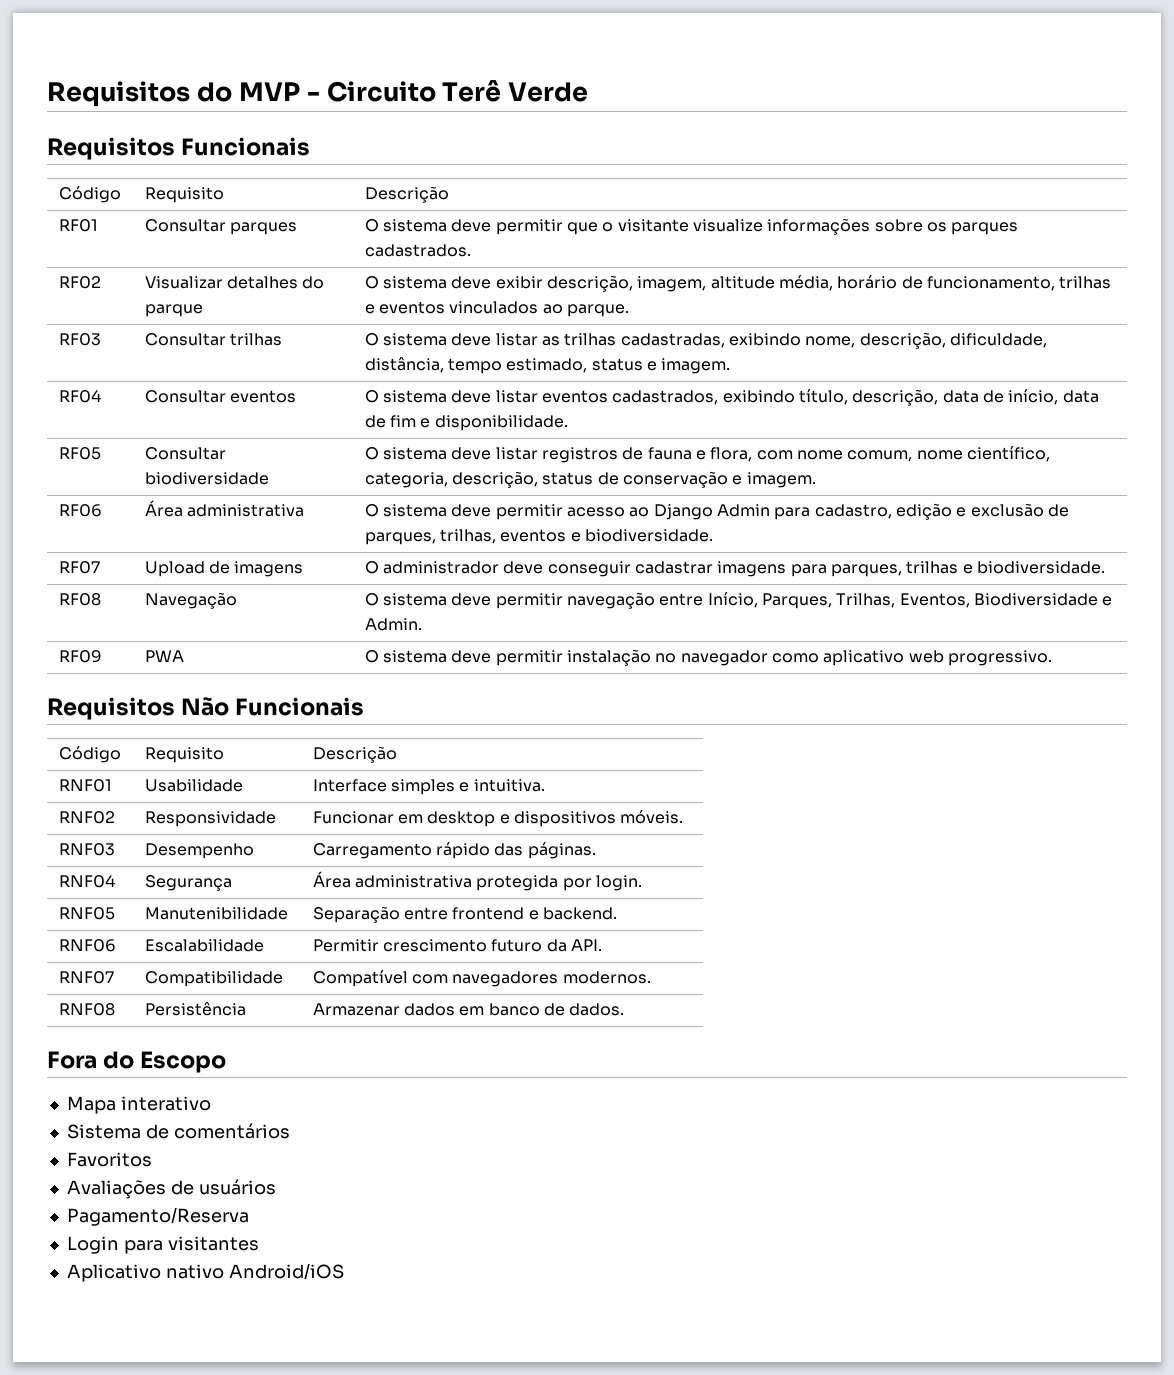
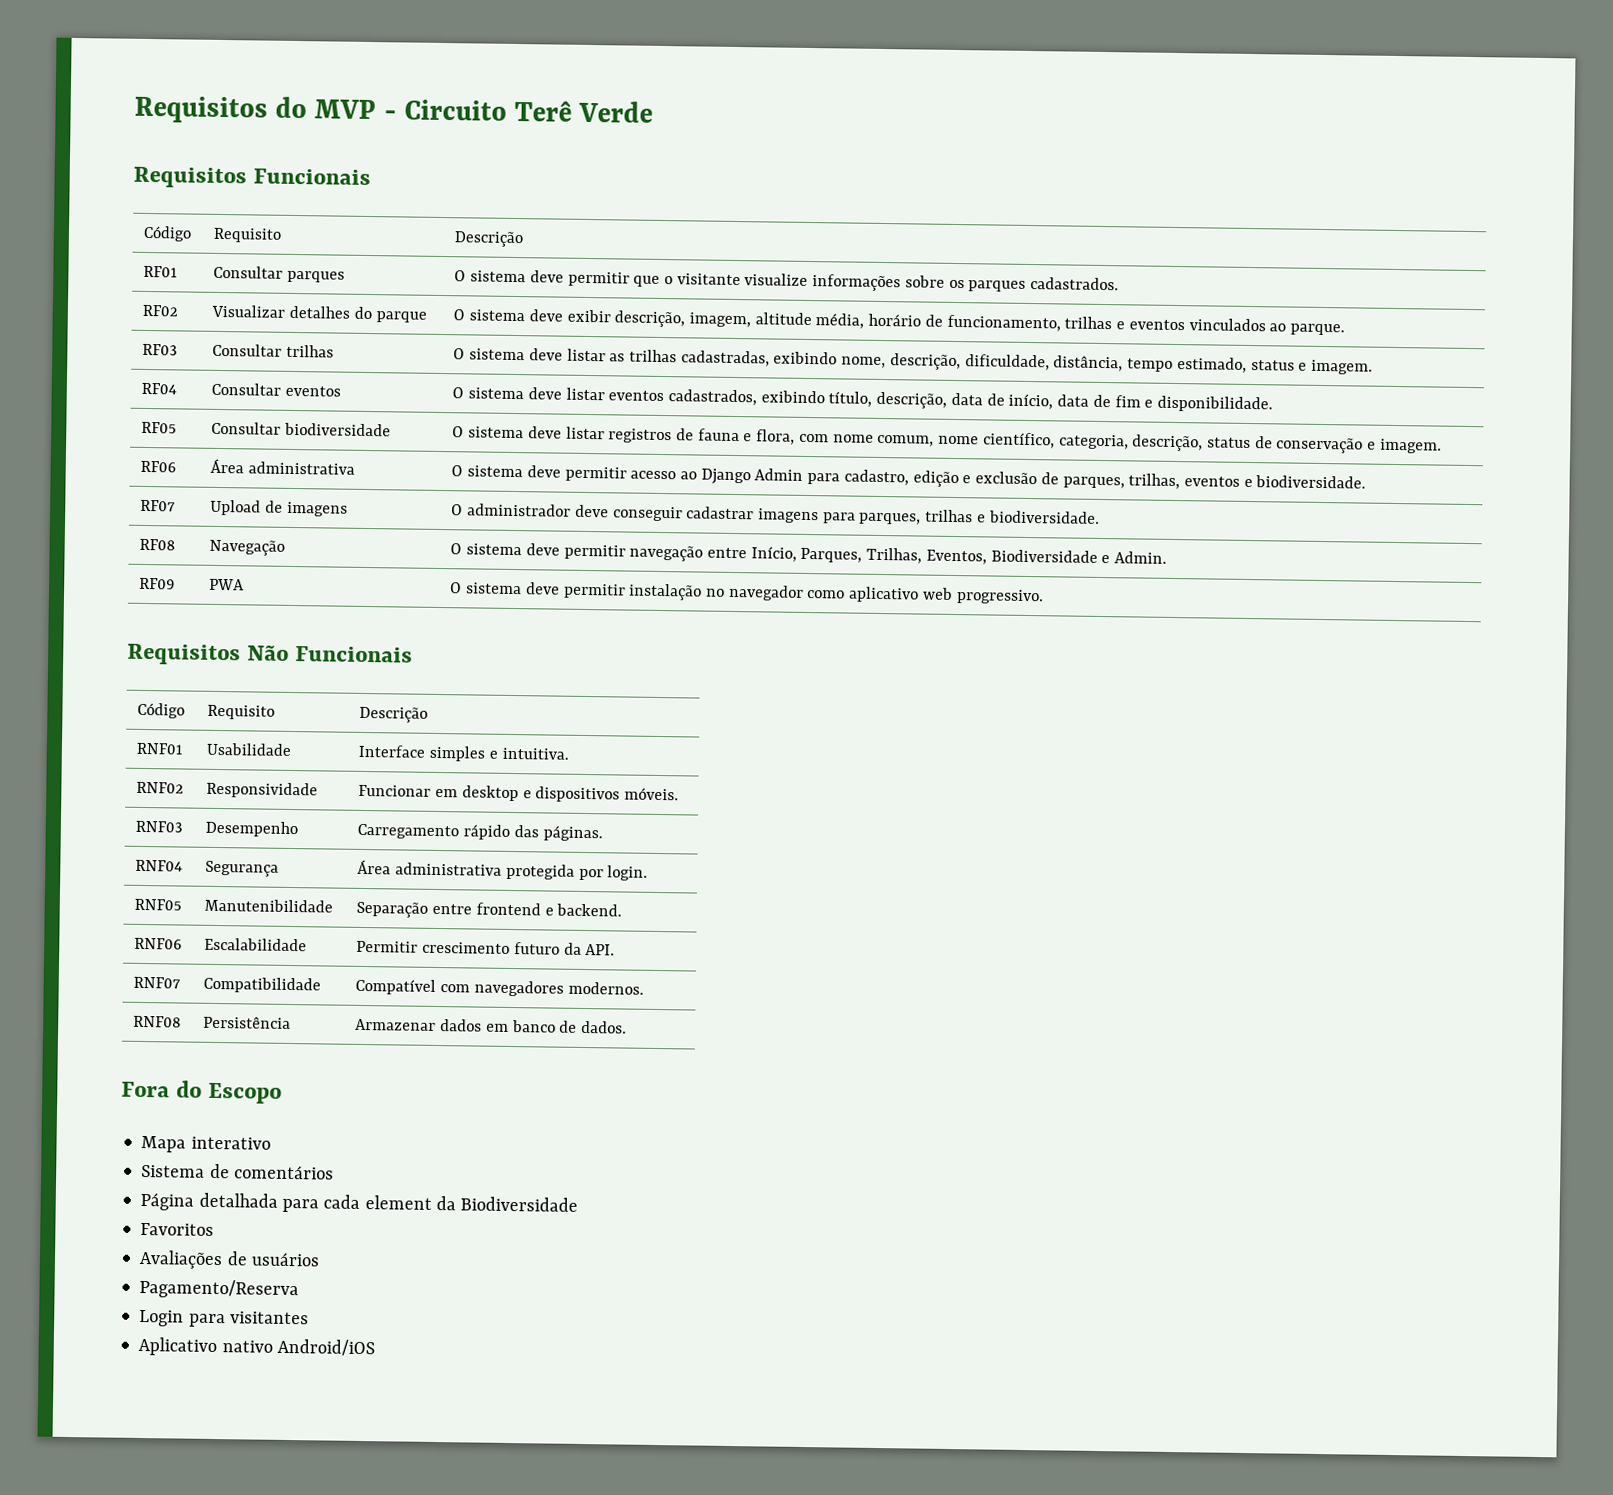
(290, 1131) none -> [140,1192,579,1213] // Página detalhada para cada element da Biodiversidade

